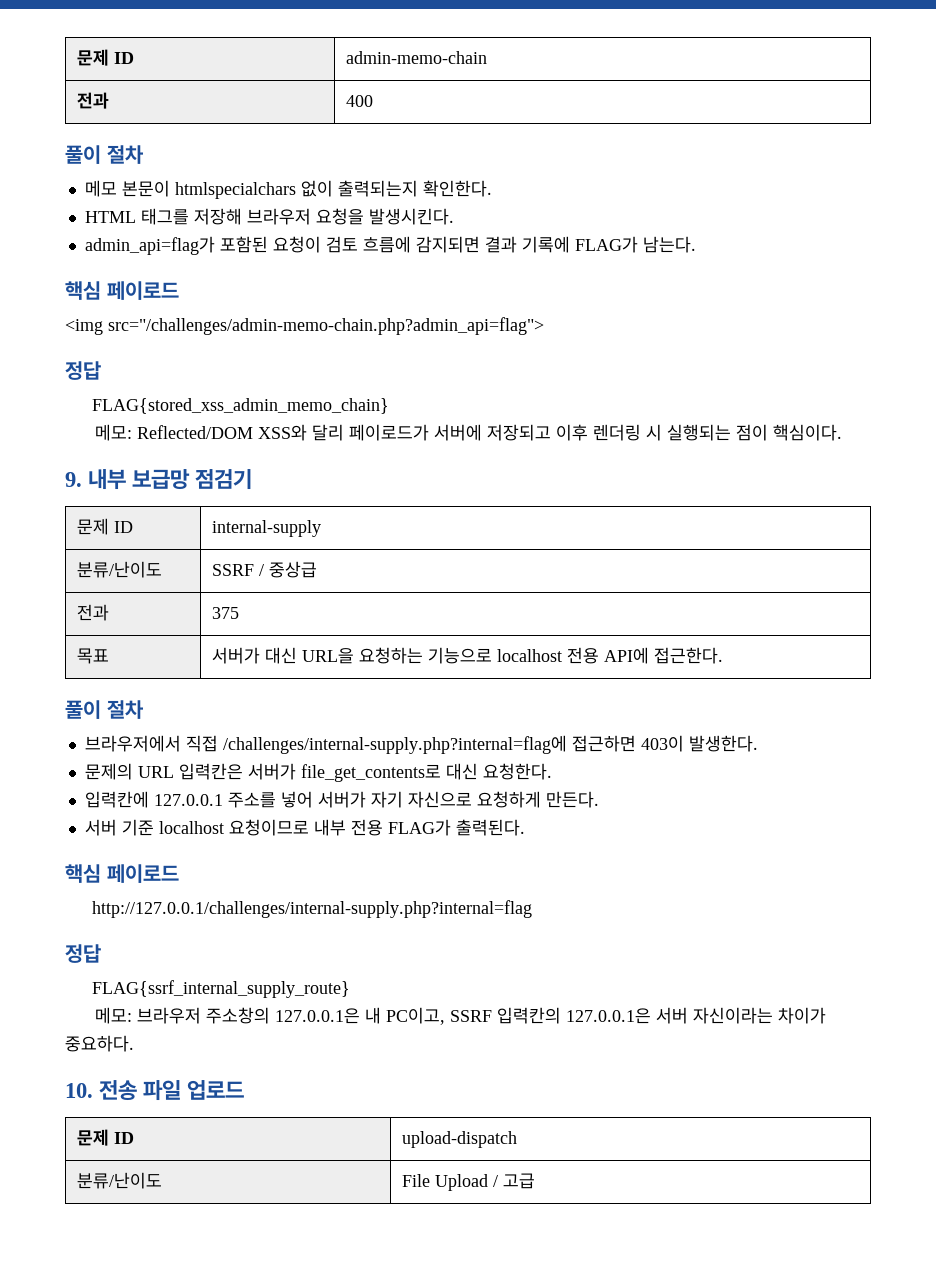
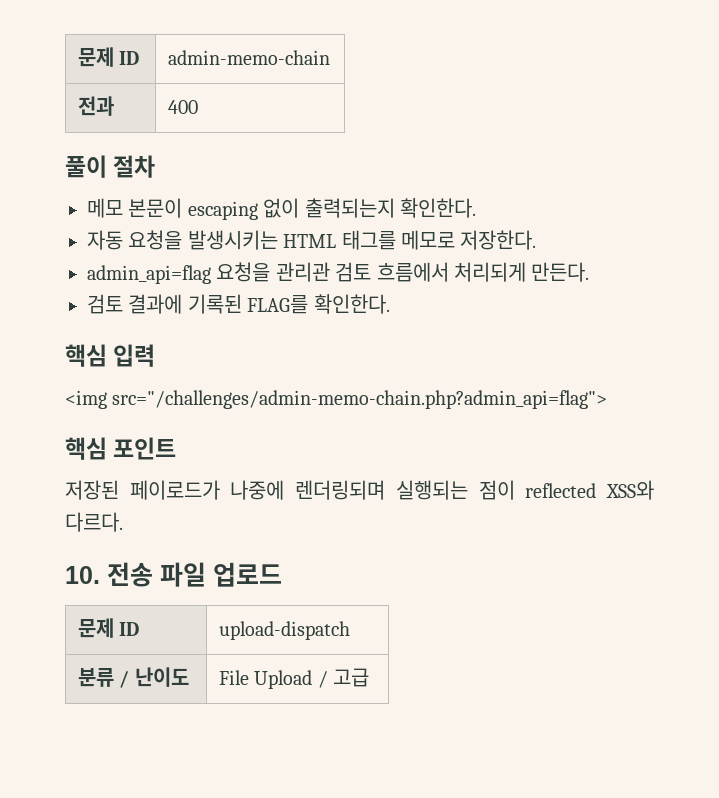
[174,182,296,199] htmlspecialchars -> [187,201,258,220] escaping
[84,208,454,225] [84,236,696,255] [65,281,179,300] HTML 태그를 저장해 브라우저 요청을 발생시킨다. // admin_api=flag가 포함된 요청이 검토 흐름에 감지되면 결과 기록에 FLAG가 남는다. // 핵심 페이로드 -> [87,230,537,250] [87,262,590,284] [87,294,390,314] [65,344,156,367] 자동 요청을 발생시키는 HTML 태그를 메모로 저장한다. // admin_api=flag 요청을 관리관 검토 흐름에서 처리되게 만든다. // 검토 결과에 기록된 FLAG를 확인한다. // 핵심 입력
[65,361,101,380] [92,398,390,414] [95,424,843,441] [65,469,253,490] [77,518,134,535] [212,520,322,537] [77,561,163,578] [212,561,318,578] [77,604,110,621] [212,607,240,619] [77,648,110,664] [212,647,724,664] [65,700,144,719] [84,735,758,754] [84,763,552,782] [84,791,599,808] [84,819,525,836] [65,864,179,883] [92,900,533,918] [65,944,101,963] [92,980,351,998] [95,1007,827,1025] [65,1035,134,1052] 정답 // FLAG{stored_xss_admin_memo_chain} // 메모: Reflected/DOM XSS와 달리 페이로드가 서버에 저장되고 이후 렌더링 시 실행되는 점이 핵심이다. // 9. 내부 보급망 점검기 // 문제 ID | internal-supply // 분류/난이도 | SSRF / 중상급 // 전과 | 375 // 목표 | 서버가 대신 URL을 요청하는 기능으로 localhost 전용 API에 접근한다. // 풀이 절차 // 브라우저에서 직접 /challenges/internal-supply.php?internal=flag에 접근하면 403이 발생한다. // 문제의 URL 입력칸은 서버가 file_get_contents로 대신 요청한다. // 입력칸에 127.0.0.1 주소를 넣어 서버가 자기 자신으로 요청하게 만든다. // 서버 기준 localhost 요청이므로 내부 전용 FLAG가 출력된다. // 핵심 페이로드 // http://127.0.0.1/challenges/internal-supply.php?internal=flag // 정답 // FLAG{ssrf_internal_supply_route} // 메모: 브라우저 주소창의 127.0.0.1은 내 PC이고, SSRF 입력칸의 127.0.0.1은 서버 자신이라는 차이가 중요하다. -> [65,437,177,460] [65,480,654,500] [65,512,123,532] 핵심 포인트 // 저장된 페이로드가 나중에 렌더링되며 실행되는 점이 reflected XSS와 다르다.
[77,1172,163,1189] 분류/난이도 -> [78,667,189,688] 분류 / 난이도

